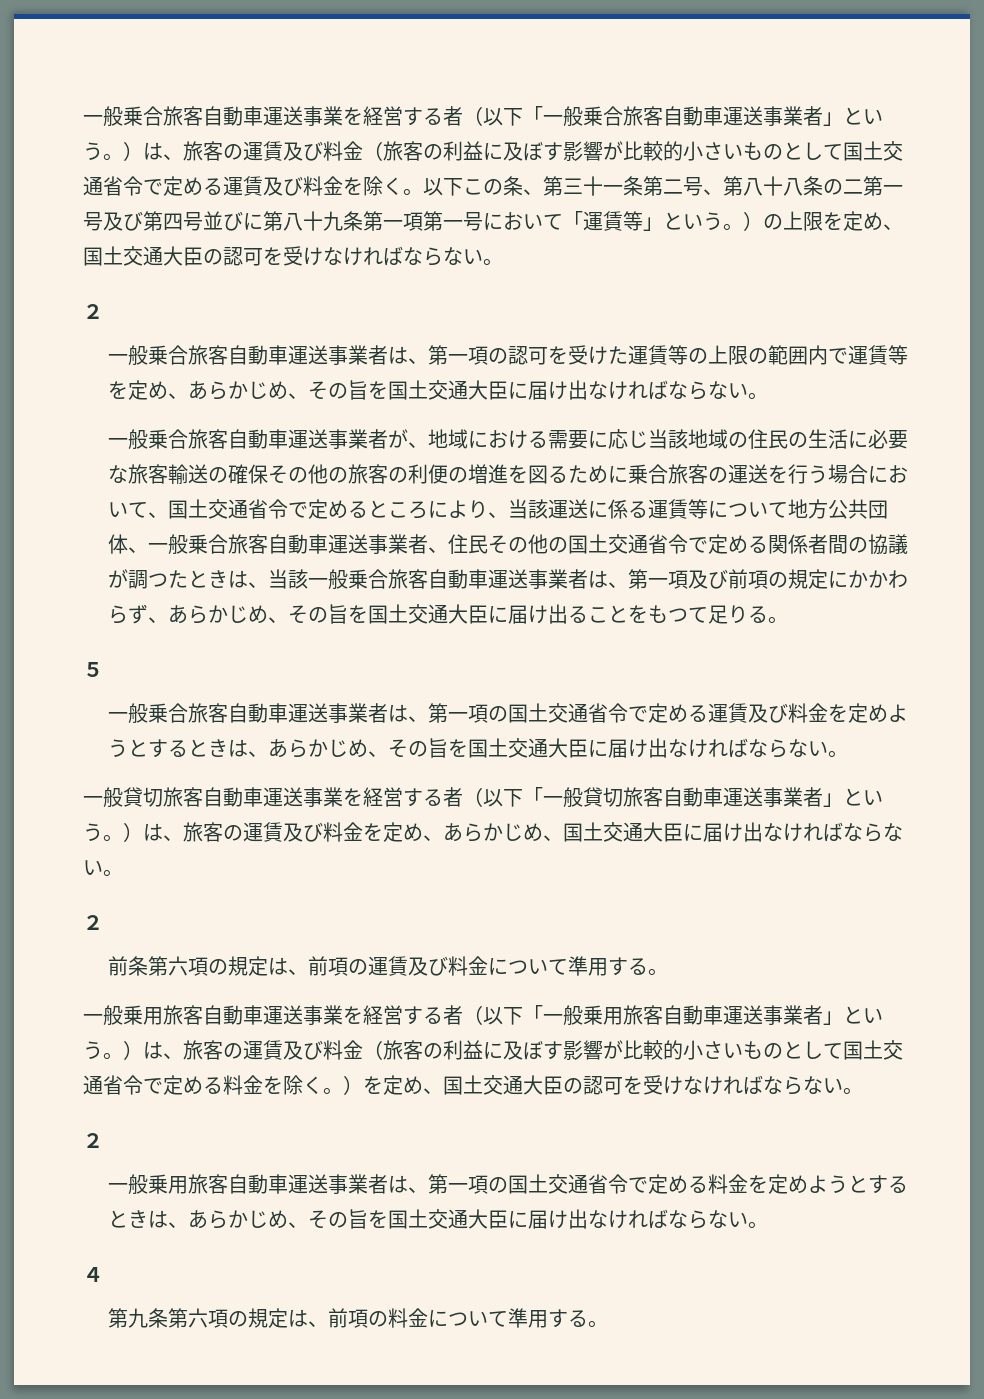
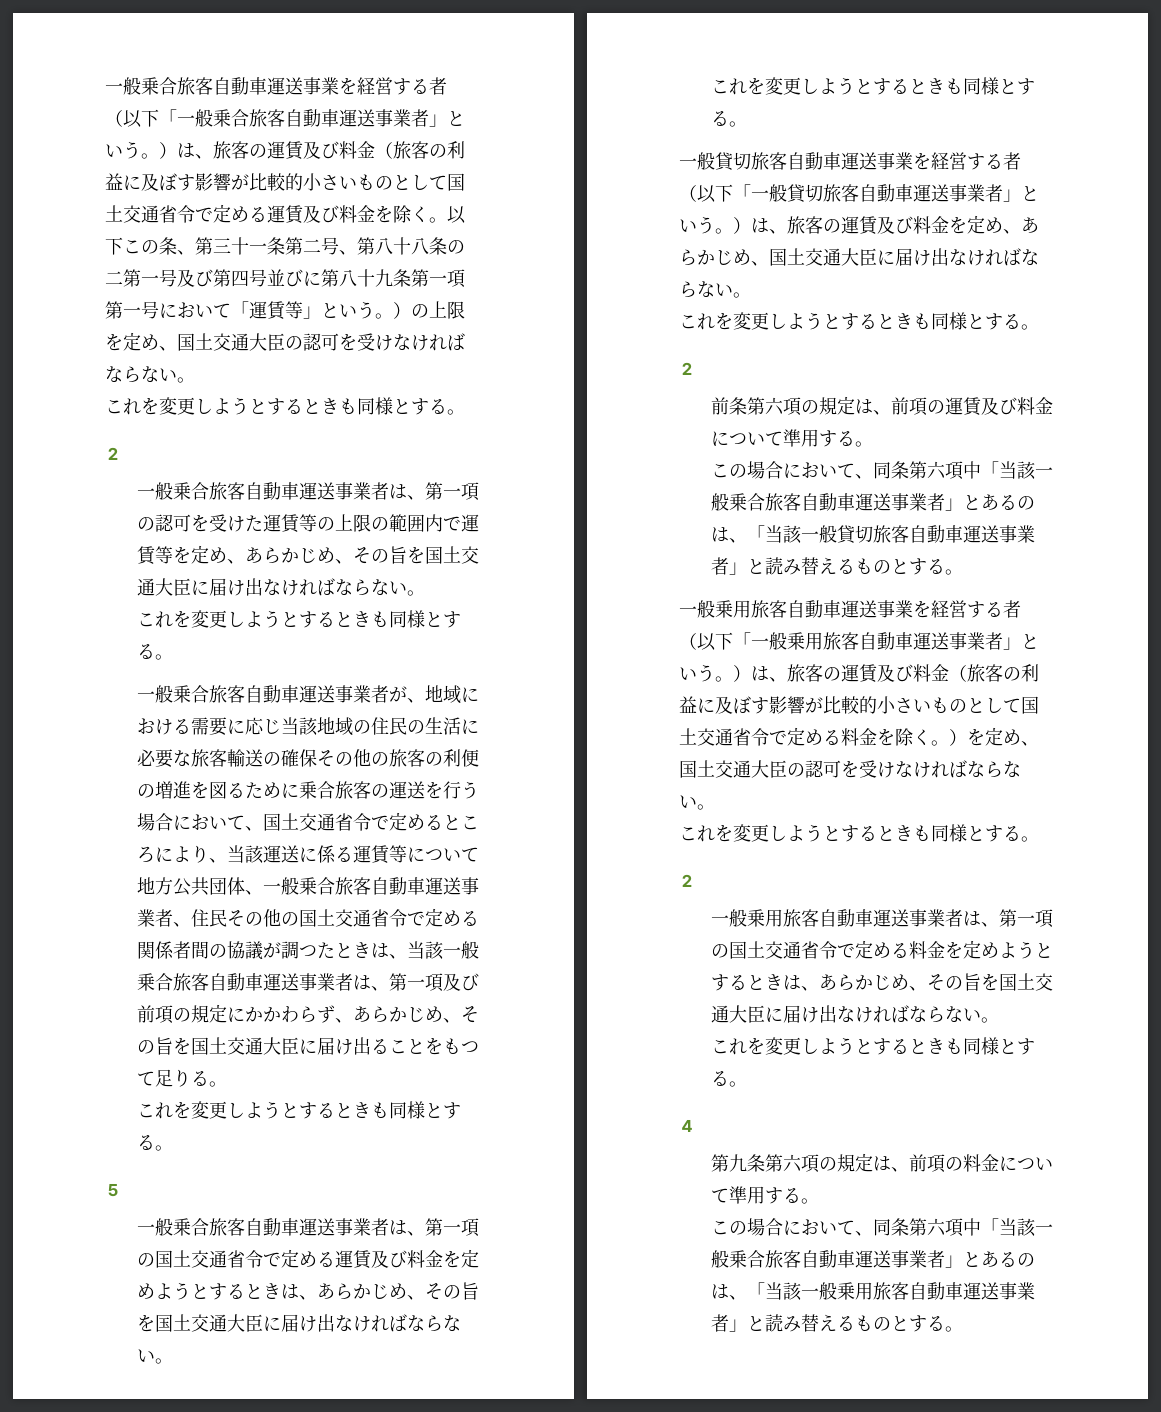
(503, 262) none -> [105,397,465,415] // これを変更しようとするときも同様とする。
(768, 396) none -> [137,610,462,628] [137,644,174,660] // これを変更しようとするときも同様とする。
(788, 620) none -> [137,1101,462,1119] [137,1135,174,1151] // これを変更しようとするときも同様とする。
(848, 754) none -> [711,77,1036,95] [711,111,748,127] // これを変更しようとするときも同様とする。
(123, 873) none -> [679,312,1039,330] // これを変更しようとするときも同様とする。
(668, 972) none -> [711,461,1054,480] [711,493,1036,511] [711,525,1036,544] [711,557,964,575] // この場合において、同条第六項中「当該一般乗合旅客自動車運送事業者」とあるのは、「当該一般貸切旅客自動車運送事業者」と読み替えるものとする。
(863, 1091) none -> [679,824,1039,842] // これを変更しようとするときも同様とする。
(768, 1225) none -> [711,1037,1036,1055] [711,1071,748,1087] // これを変更しようとするときも同様とする。
(608, 1324) none -> [711,1218,1054,1237] [711,1250,1036,1268] [711,1282,1036,1301] [711,1314,964,1332] // この場合において、同条第六項中「当該一般乗合旅客自動車運送事業者」とあるのは、「当該一般乗用旅客自動車運送事業者」と読み替えるものとする。

